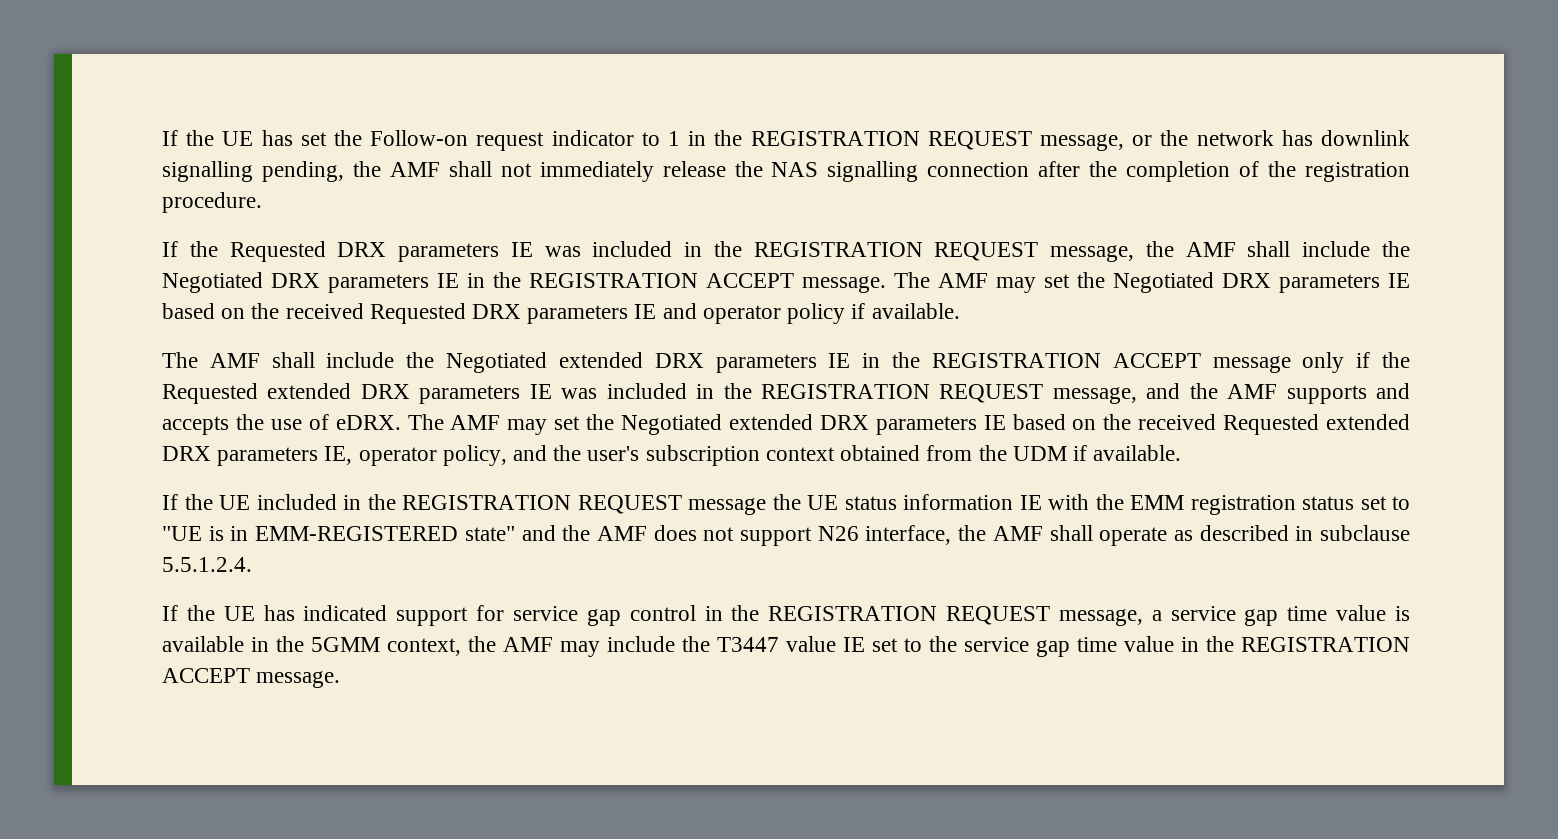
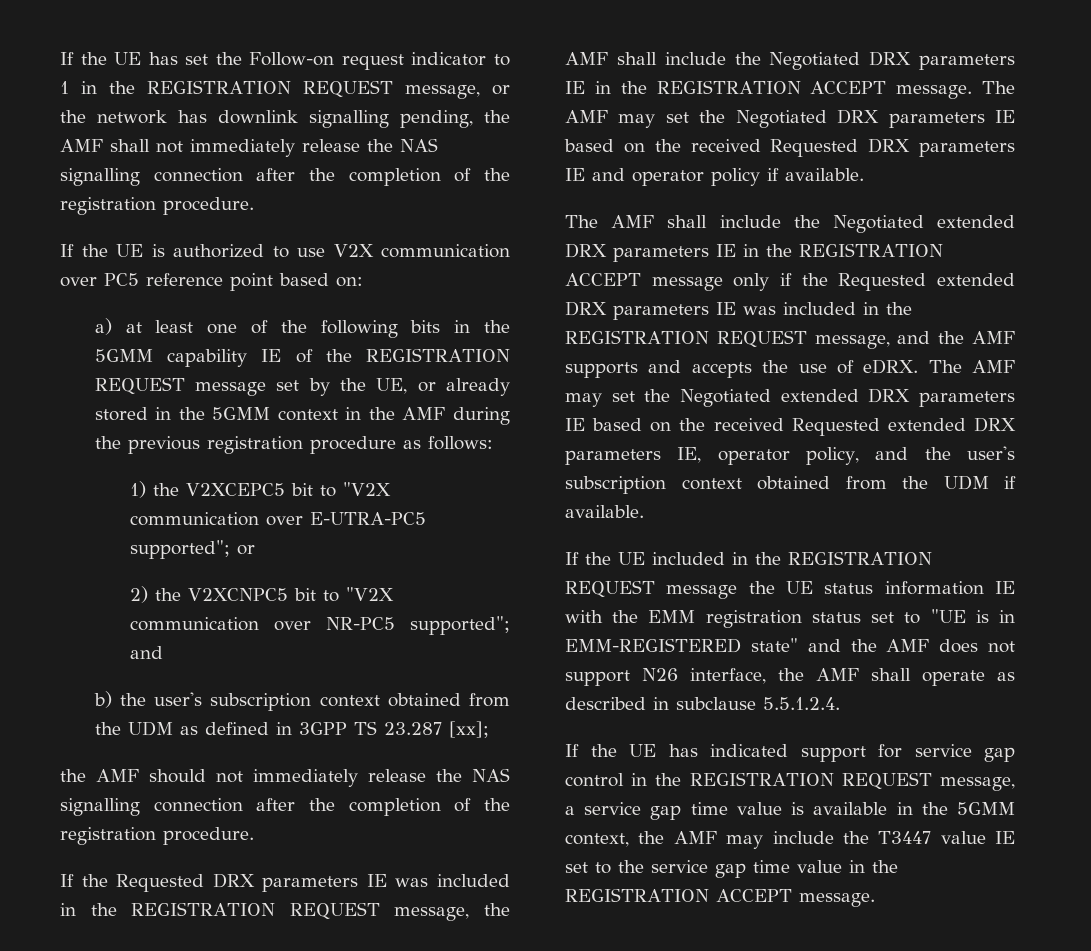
(262, 202) none -> [60,244,510,258] [60,273,363,291] [94,318,510,338] [94,348,511,367] [94,377,511,396] [94,407,510,425] [94,436,493,454] [129,481,391,498] [129,512,426,526] [129,540,255,559] [129,586,394,603] [129,616,510,635] [129,646,163,659] [93,691,510,711] [94,721,489,738] [60,768,510,787] [60,798,511,816] [60,827,254,845] // If the UE is authorized to use V2X communication over PC5 reference point based on: // a) at least one of the following bits in the 5GMM capability IE of the REGISTRATION REQUEST message set by the UE, or already stored in the 5GMM context in the AMF during the previous registration procedure as follows: // 1) the V2XCEPC5 bit to "V2X communication over E-UTRA-PC5 supported"; or // 2) the V2XCNPC5 bit to "V2X communication over NR-PC5 supported"; and // b) the user's subscription context obtained from the UDM as defined in 3GPP TS 23.287 [xx]; // the AMF should not immediately release the NAS signalling connection after the completion of the registration procedure.

